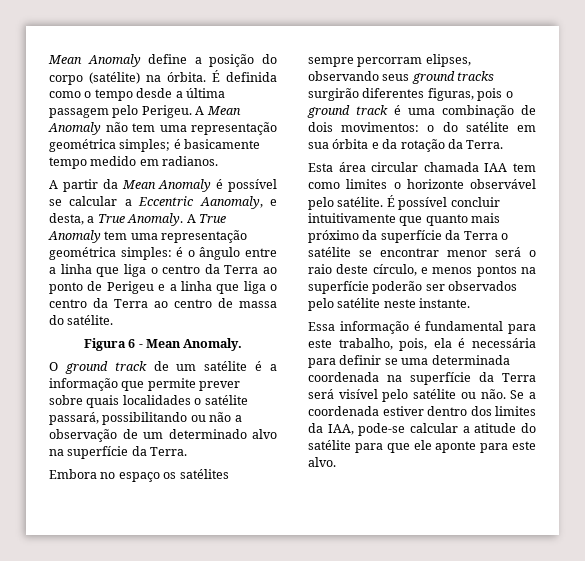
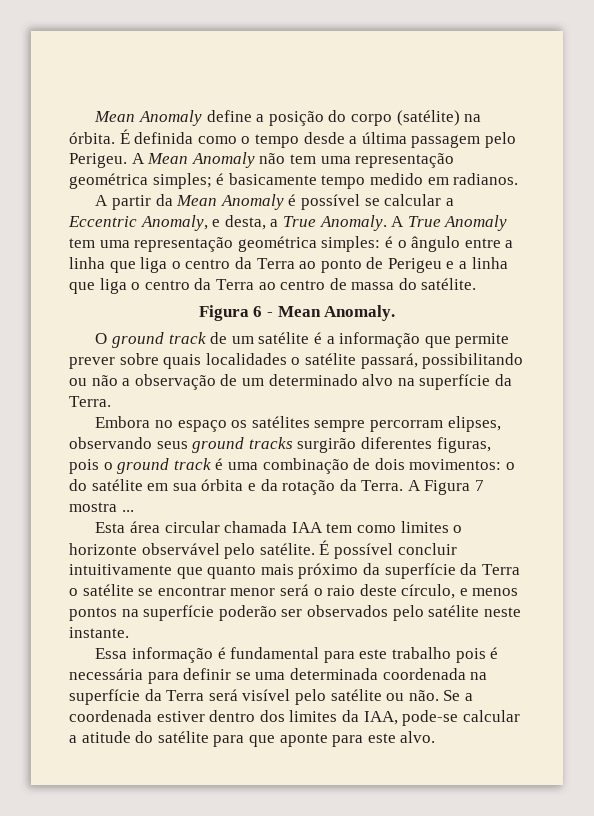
[199,196,263,209] Aanomaly, -> [140,215,208,231] Anomaly,
(504, 144) none -> [407,480,485,495] [69,502,134,512] A Figura 7 mostra ...
[338,338,452,351] trabalho, pois, ela -> [392,647,486,663] trabalho pois
[413,440,432,450] ele -> (275, 741) none

